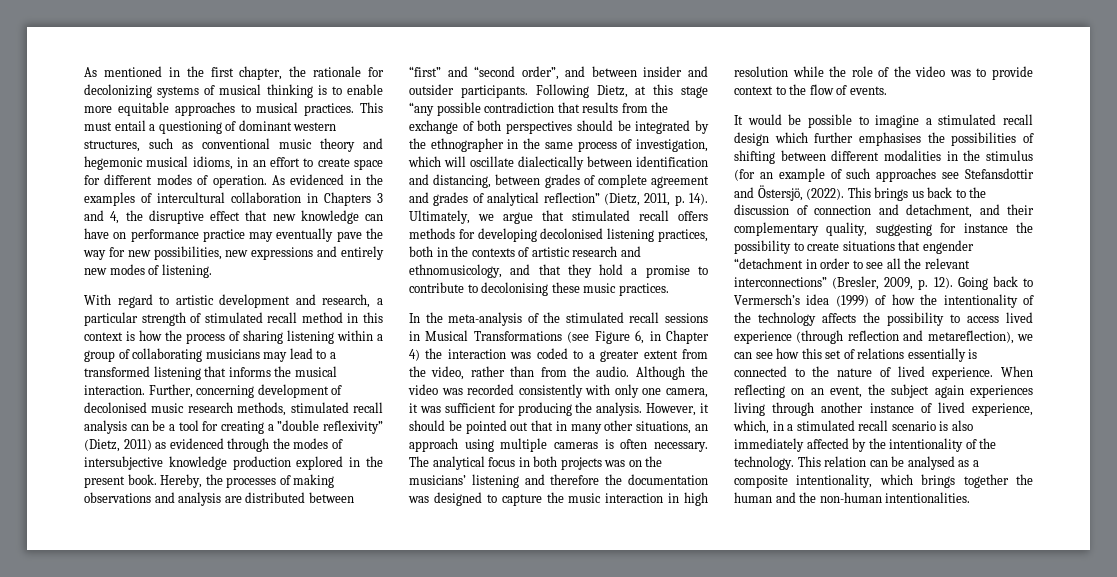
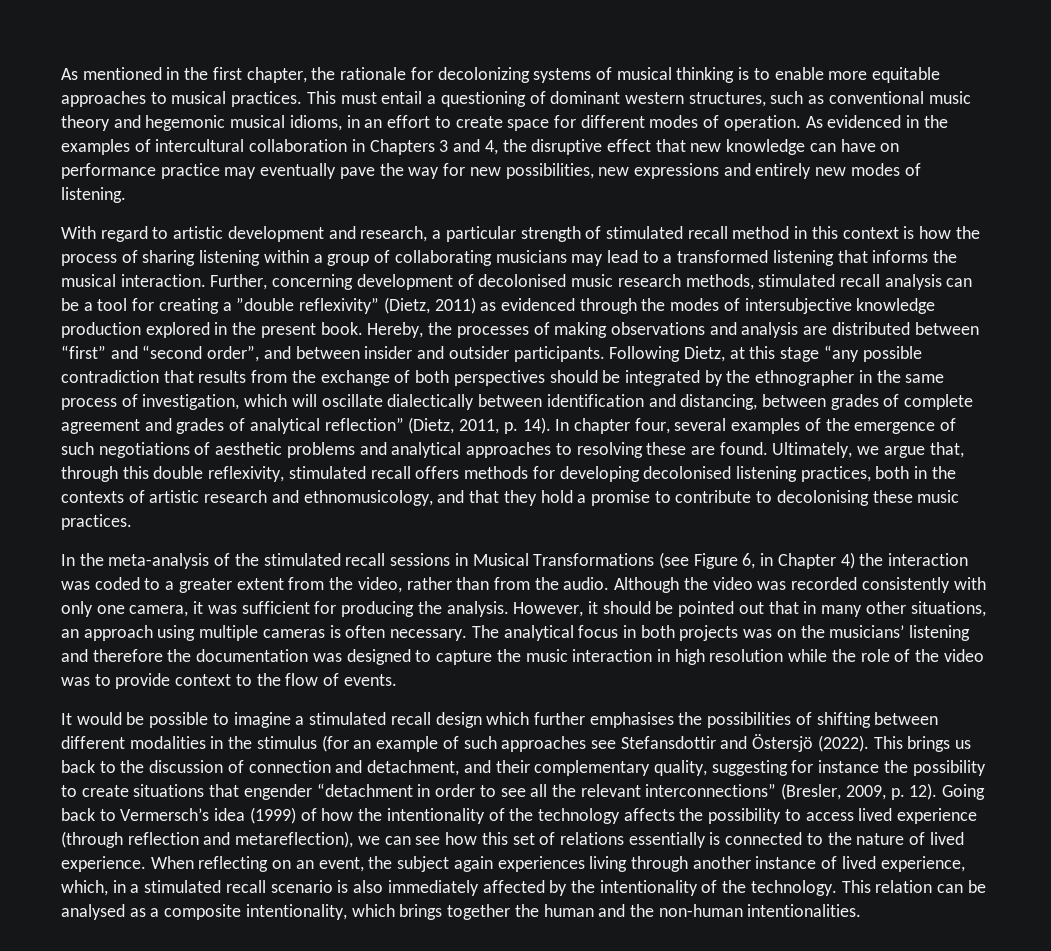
[409,210,564,224] Ultimately, we argue that -> [555,418,957,434] [61,442,964,458] [61,466,285,482] In chapter four, several examples of the emergence of such negotiations of aesthetic problems and analytical approaches to resolving these are found. Ultimately, we argue that, through this double reflexivity,
[757,185,803,201] Östersjö, -> [752,734,814,752] Östersjö

